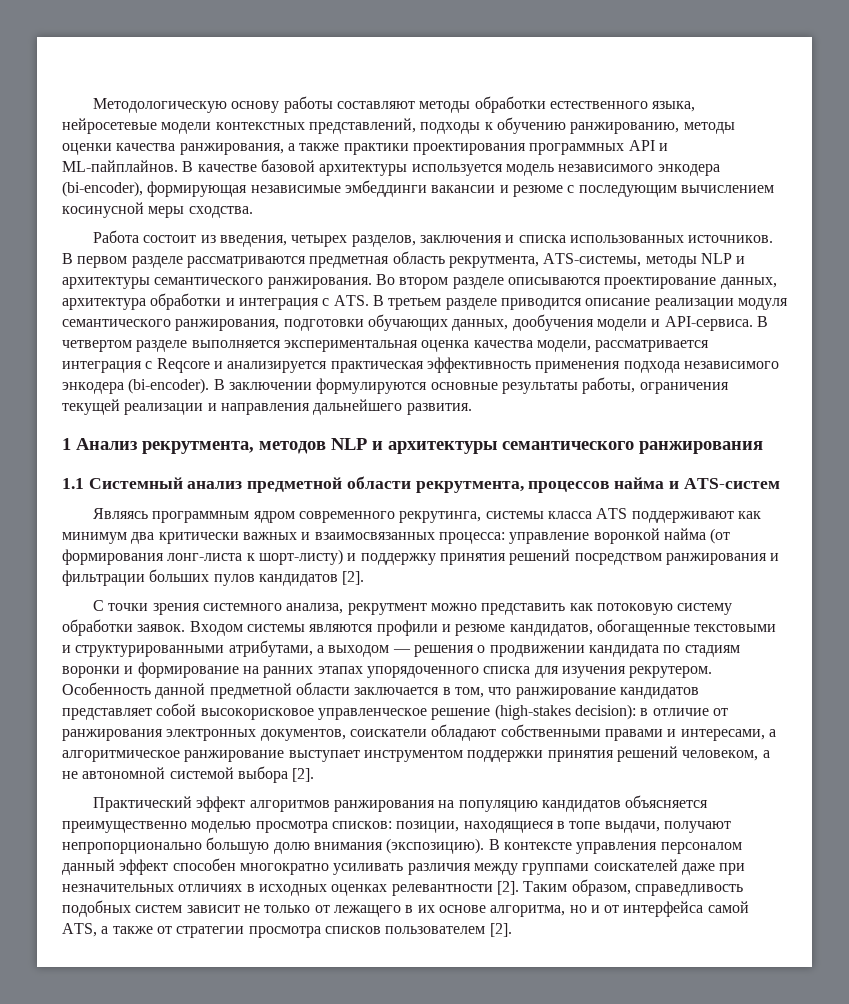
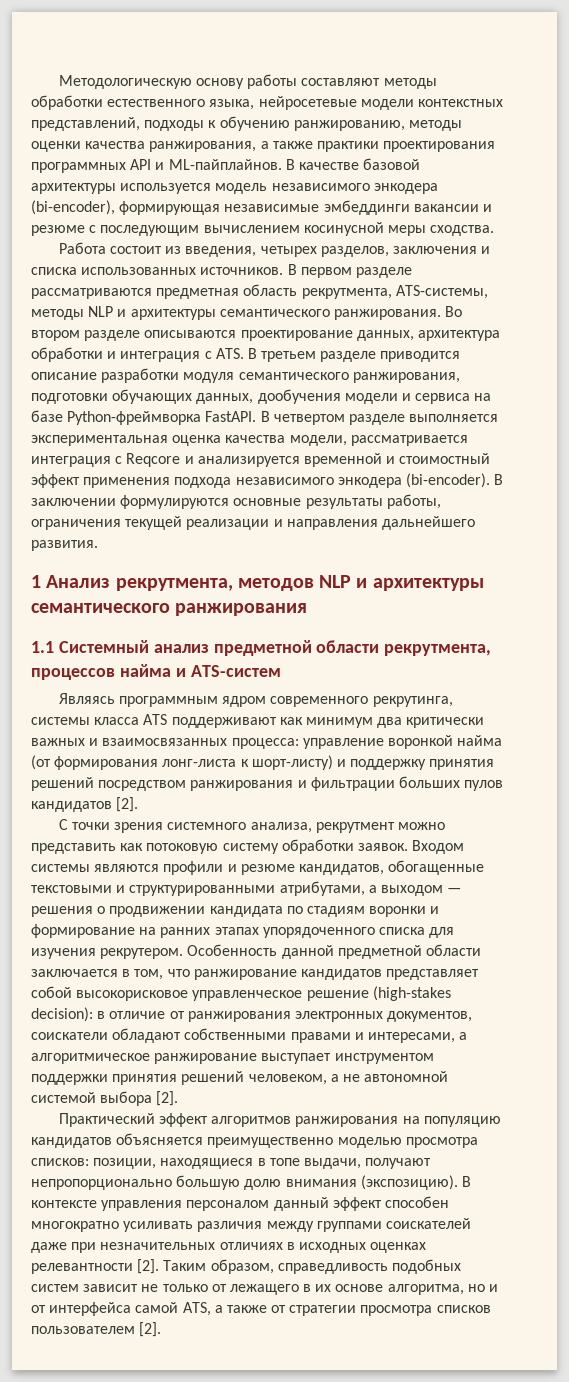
[654,298,734,310] реализации -> [101,368,180,383] разработки
[664,316,753,331] API-сервиса. -> [415,393,492,404] [31,410,257,425] сервиса на базе Python-фреймворка FastAPI.
[330,357,531,373] практическая эффективность -> [303,453,491,467] [31,474,80,488] временной и стоимостный эффект

